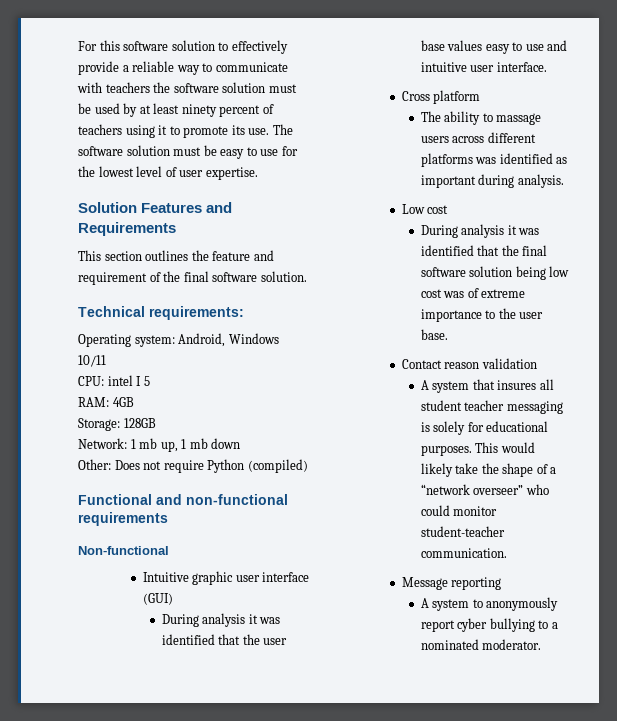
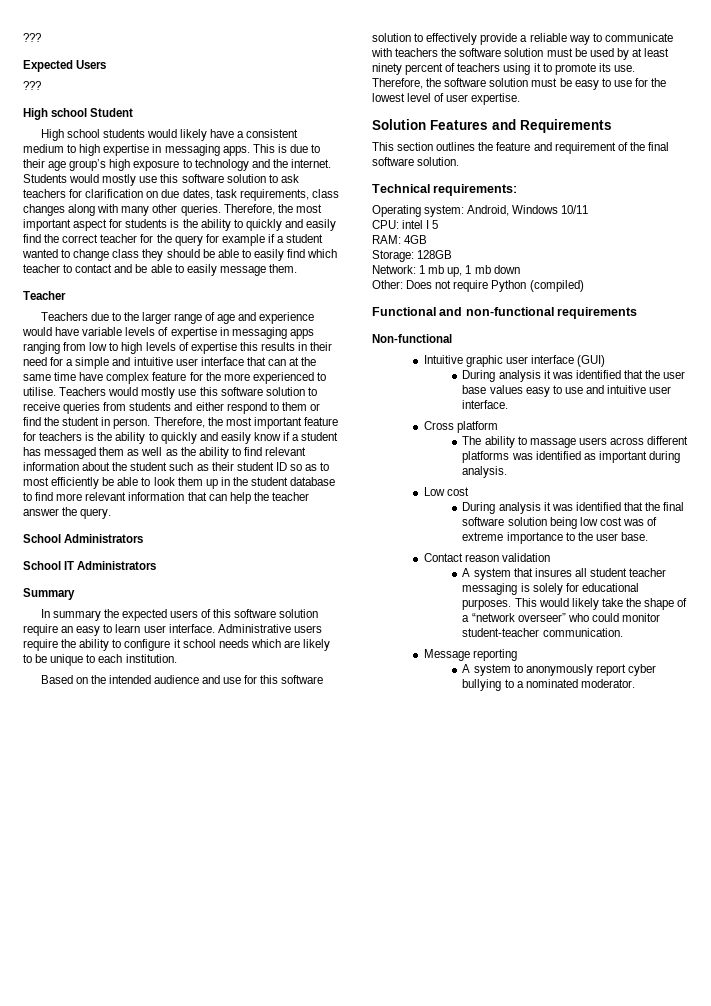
[78,41,97,51] For -> [23,33,41,42] [23,60,107,72] [23,81,41,90] [23,108,134,120] [40,129,299,141] [23,144,321,156] [23,159,331,171] [23,174,299,186] [23,189,339,201] [23,204,322,216] [23,219,337,231] [23,234,324,246] [22,249,338,261] [23,264,297,276] [23,291,66,300] [40,312,315,324] [22,327,314,339] [23,342,333,354] [23,357,317,369] [23,372,326,384] [23,387,317,399] [23,402,320,414] [23,417,338,429] [23,432,339,444] [23,447,307,459] [23,462,330,471] [23,477,336,489] [23,492,309,504] [23,507,112,519] [23,534,144,543] [23,561,157,570] [23,588,75,600] [40,609,319,621] [23,624,322,636] [23,639,331,651] [23,654,177,666] [40,675,258,684] ??? // Expected Users // ??? // High school Student // High school students would likely have a consistent medium to high expertise in messaging apps. This is due to their age group’s high exposure to technology and the internet. Students would mostly use this software solution to ask teachers for clarification on due dates, task requirements, class changes along with many other queries. Therefore, the most important aspect for students is the ability to quickly and easily find the correct teacher for the query for example if a student wanted to change class they should be able to easily find which teacher to contact and be able to easily message them. // Teacher // Teachers due to the larger range of age and experience would have variable levels of expertise in messaging apps ranging from low to high levels of expertise this results in their need for a simple and intuitive user interface that can at the same time have complex feature for the more experienced to utilise. Teachers would mostly use this software solution to receive queries from students and either respond to them or find the student in person. Therefore, the most important feature for teachers is the ability to quickly and easily know if a student has messaged them as well as the ability to find relevant information about the student such as their student ID so as to most efficiently be able to look them up in the student database to find more relevant information that can help the teacher answer the query. // School Administrators // School IT Administrators // Summary // In summary the expected users of this software solution require an easy to learn user interface. Administrative users require the ability to configure it school needs which are likely to be unique to each institution. // Based on the intended audience and use for
[272,124,293,135] The -> [372,78,442,89] Therefore, the

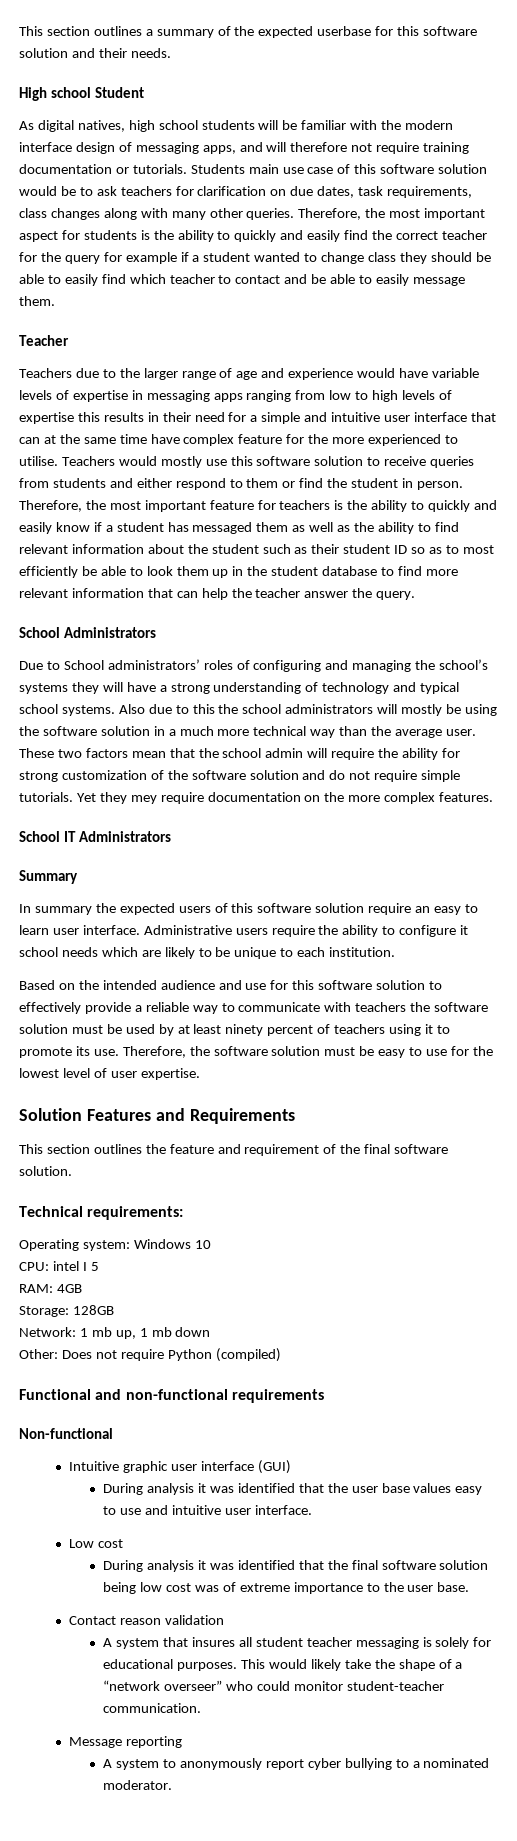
[23,33,41,42] [23,60,107,72] [23,81,41,90] [23,108,134,120] [40,129,299,141] [23,144,321,156] [23,159,331,171] [23,174,266,186] ??? // Expected Users // ??? // High school Student // High school students would likely have a consistent medium to high expertise in messaging apps. This is due to their age group’s high exposure to technology and the internet. Students would mostly use this software solution -> [19,26,478,38] [19,48,171,58] [19,87,144,101] [19,120,454,132] [19,142,470,154] [19,164,488,174] [19,186,76,196] This section outlines a summary of the expected userbase for this software solution and their needs. // High school Student // As digital natives, high school students will be familiar with the modern interface design of messaging apps, and will therefore not require training documentation or tutorials. Students main use case of this software solution would be
(144, 538) none -> [19,659,489,672] [19,682,460,694] [19,704,497,716] [19,726,476,738] [19,748,460,760] [19,770,461,782] [19,792,494,804] // Due to School administrators’ roles of configuring and managing the school’s systems they will have a strong understanding of technology and typical school systems. Also due to this the school administrators will mostly be using the software solution in a much more technical way than the average user. These two factors mean that the school admin will require the ability for strong customization of the software solution and do not require simple tutorials. Yet they mey require documentation on the more complex features.
[467,205,589,216] Android, Windows 10/11 -> [133,1239,211,1249] Windows 10
[423,421,498,433] [462,436,689,448] [462,451,681,463] [462,466,508,478] // Cross platform // The ability to massage users across different platforms was identified as important during analysis. -> (312, 1510) none

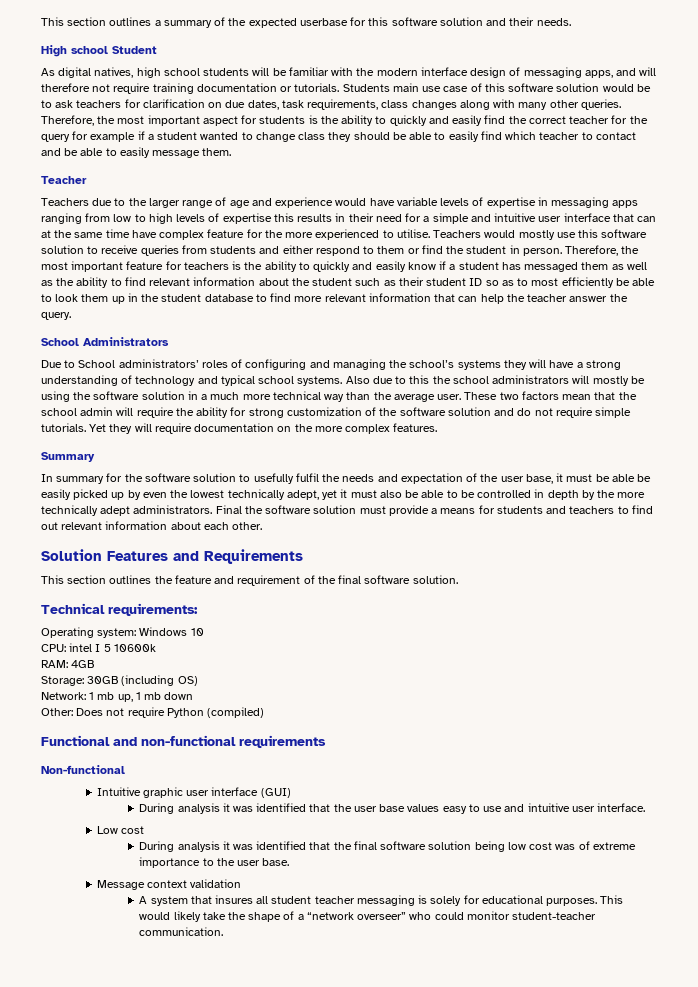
[130,795,157,804] mey -> [134,423,152,432] will
[19,831,171,842] // School IT Administrators -> (438, 427) none
[95,903,478,915] [19,925,469,937] [19,947,396,959] [19,980,443,990] [19,1002,489,1014] [19,1024,450,1036] [19,1046,493,1058] [19,1068,200,1080] the expected users of this software solution require an easy to learn user interface. Administrative users require the ability to configure it school needs which are likely to be unique to each institution. // Based on the intended audience and use for this software solution to effectively provide a reliable way to communicate with teachers the software solution must be used by at least ninety percent of teachers using it to promote its use. Therefore, the software solution must be easy to use for the lowest level of user expertise. -> [106,473,652,484] [41,489,646,500] [41,505,653,516] [41,521,263,530] for the software solution to usefully fulfil the needs and expectation of the user base, it must be able be easily picked up by even the lowest technically adept, yet it must also be able to be controlled in depth by the more technically adept administrators. Final the software solution must provide a means for students and teachers to find out relevant information about each other.
(99, 1266) none -> [113,644,156,652] 10600k
[72,1305,114,1315] 128GB -> [87,675,198,686] 30GB (including OS)
[69,1616,162,1625] Contact reason -> [96,880,187,890] Message context
[69,1736,183,1748] [103,1758,490,1770] [103,1780,173,1790] // Message reporting // A system to anonymously report cyber bullying to a nominated moderator. -> (224, 931) none

